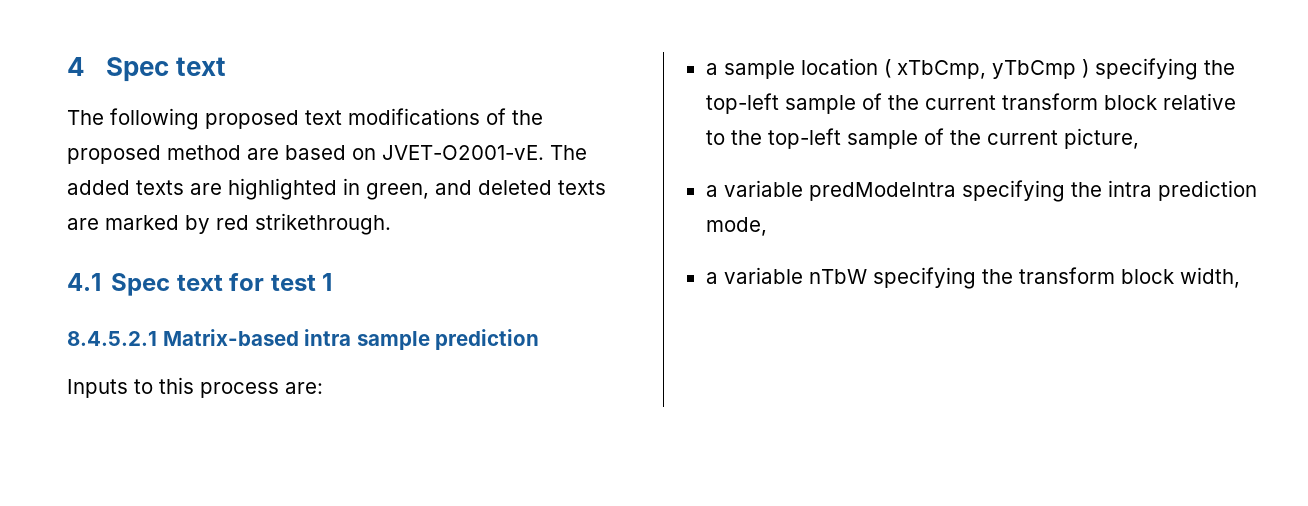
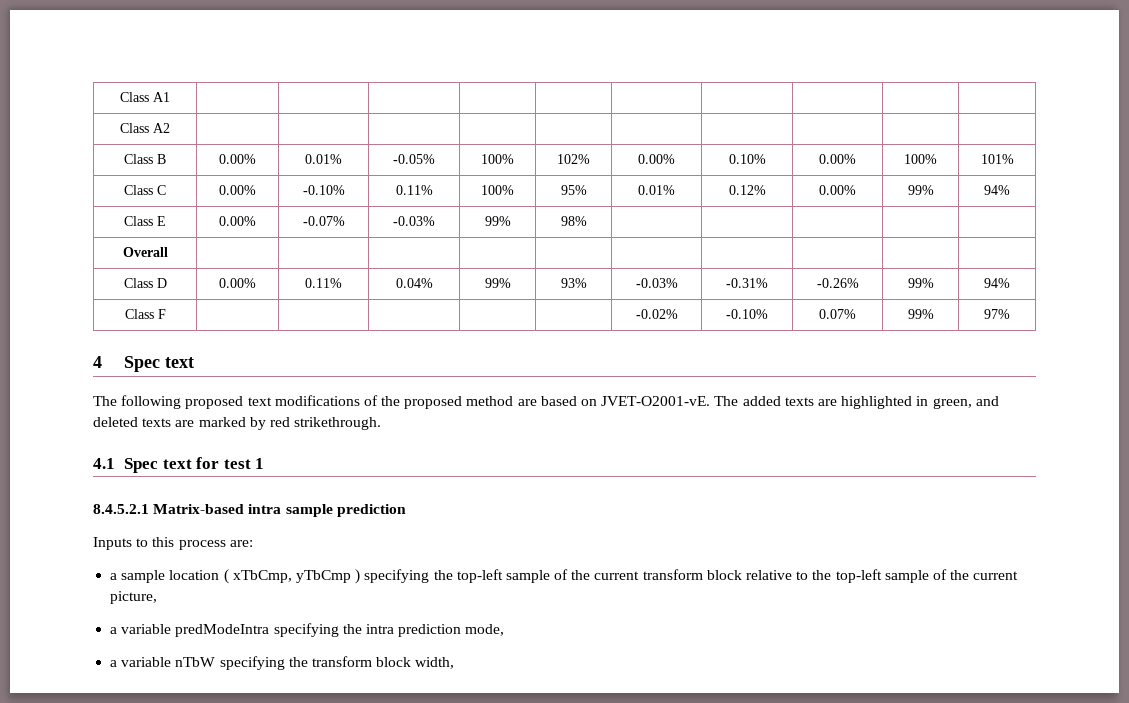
(67, 66) none -> [120,92,170,102] [120,123,170,133] [124,154,166,164] [219,154,256,164] [305,154,342,164] [393,154,435,164] [481,154,514,164] [557,154,590,164] [638,154,675,164] [728,154,766,164] [819,154,856,164] [904,154,937,164] [980,154,1014,164] [124,185,166,195] [219,185,256,195] [302,185,345,195] [395,185,433,195] [481,185,514,195] [560,185,587,195] [638,185,675,195] [728,185,766,195] [819,185,856,195] [907,185,934,195] [984,185,1010,195] [124,216,166,226] [219,216,256,226] [302,216,345,226] [393,216,435,226] [484,216,511,226] [560,216,587,226] [122,247,168,257] [123,278,167,288] [219,278,256,288] [305,278,342,288] [395,278,433,288] [484,278,511,288] [560,278,587,288] [635,278,678,288] [726,278,768,288] [816,278,859,288] [907,278,934,288] [984,278,1010,288] [124,309,166,319] [635,309,678,319] [726,309,768,319] [819,309,856,319] [907,309,934,319] [984,309,1010,319] Class A1 | | | | | | | | | | // Class A2 | | | | | | | | | | // Class B | 0.00% | 0.01% | -0.05% | 100% | 102% | 0.00% | 0.10% | 0.00% | 100% | 101% // Class C | 0.00% | -0.10% | 0.11% | 100% | 95% | 0.01% | 0.12% | 0.00% | 99% | 94% // Class E | 0.00% | -0.07% | -0.03% | 99% | 98% | | | | | // Overall | | | | | | | | | | // Class D | 0.00% | 0.11% | 0.04% | 99% | 93% | -0.03% | -0.31% | -0.26% | 99% | 94% // Class F | | | | | | -0.02% | -0.10% | 0.07% | 99% | 97% //

